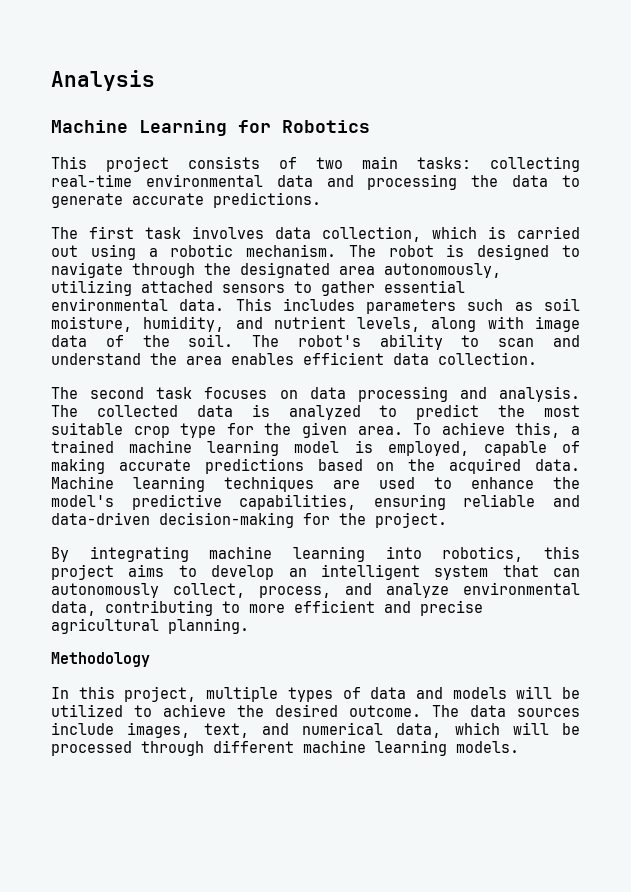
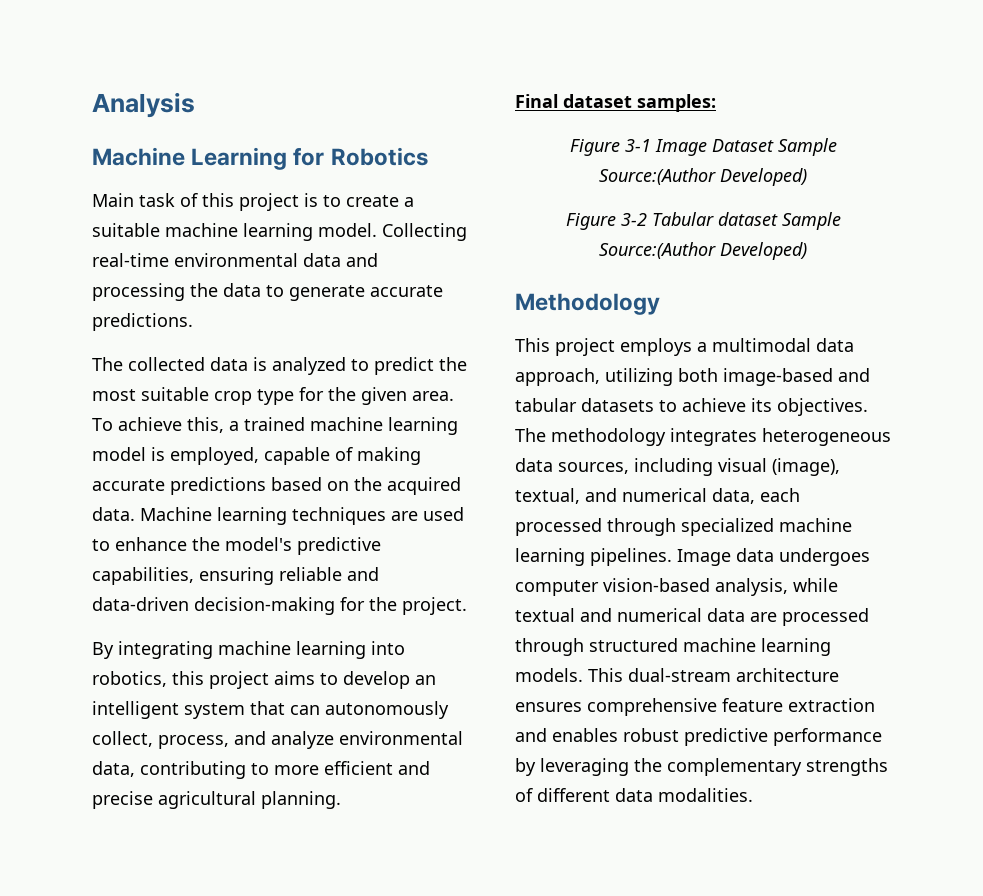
[51,156,580,172] This project consists of two main tasks: collecting -> [92,193,414,211] [92,223,467,241] Main task of this project is to create a suitable machine learning model. Collecting
[89,226,580,242] [51,244,580,260] [51,262,501,278] [51,280,465,296] [51,298,580,314] [51,316,580,332] [51,334,580,350] [51,352,537,365] [51,386,580,402] [51,405,78,417] first task involves data collection, which is carried out using a robotic mechanism. The robot is designed to navigate through the designated area autonomously, utilizing attached sensors to gather essential environmental data. This includes parameters such as soil moisture, humidity, and nutrient levels, along with image data of the soil. The robot's ability to scan and understand the area enables efficient data collection. // The second task focuses on data processing and analysis. The -> (123, 364) none
[51,652,150,667] [51,686,580,702] [51,704,580,717] [51,722,580,738] [51,740,519,756] Methodology // In this project, multiple types of data and models will be utilized to achieve the desired outcome. The data sources include images, text, and numerical data, which will be processed through different machine learning models. -> [515,94,716,112] [569,138,837,156] [599,168,807,186] [565,212,841,230] [599,242,807,260] [515,293,660,315] [515,338,854,356] [515,368,870,386] [515,398,868,416] [515,428,891,446] [515,458,840,476] [515,488,800,504] [515,518,852,536] [515,548,870,566] [515,578,838,596] [515,608,869,626] [515,638,831,656] [515,668,839,682] [515,698,875,716] [515,728,882,746] [515,758,888,776] [515,788,753,802] Final dataset samples: // Figure 3-1 Image Dataset Sample Source:(Author Developed) // Figure 3-2 Tabular dataset Sample Source:(Author Developed) // Methodology // This project employs a multimodal data approach, utilizing both image-based and tabular datasets to achieve its objectives. The methodology integrates heterogeneous data sources, including visual (image), textual, and numerical data, each processed through specialized machine learning pipelines. Image data undergoes computer vision-based analysis, while textual and numerical data are processed through structured machine learning models. This dual-stream architecture ensures comprehensive feature extraction and enables robust predictive performance by leveraging the complementary strengths of different data modalities.

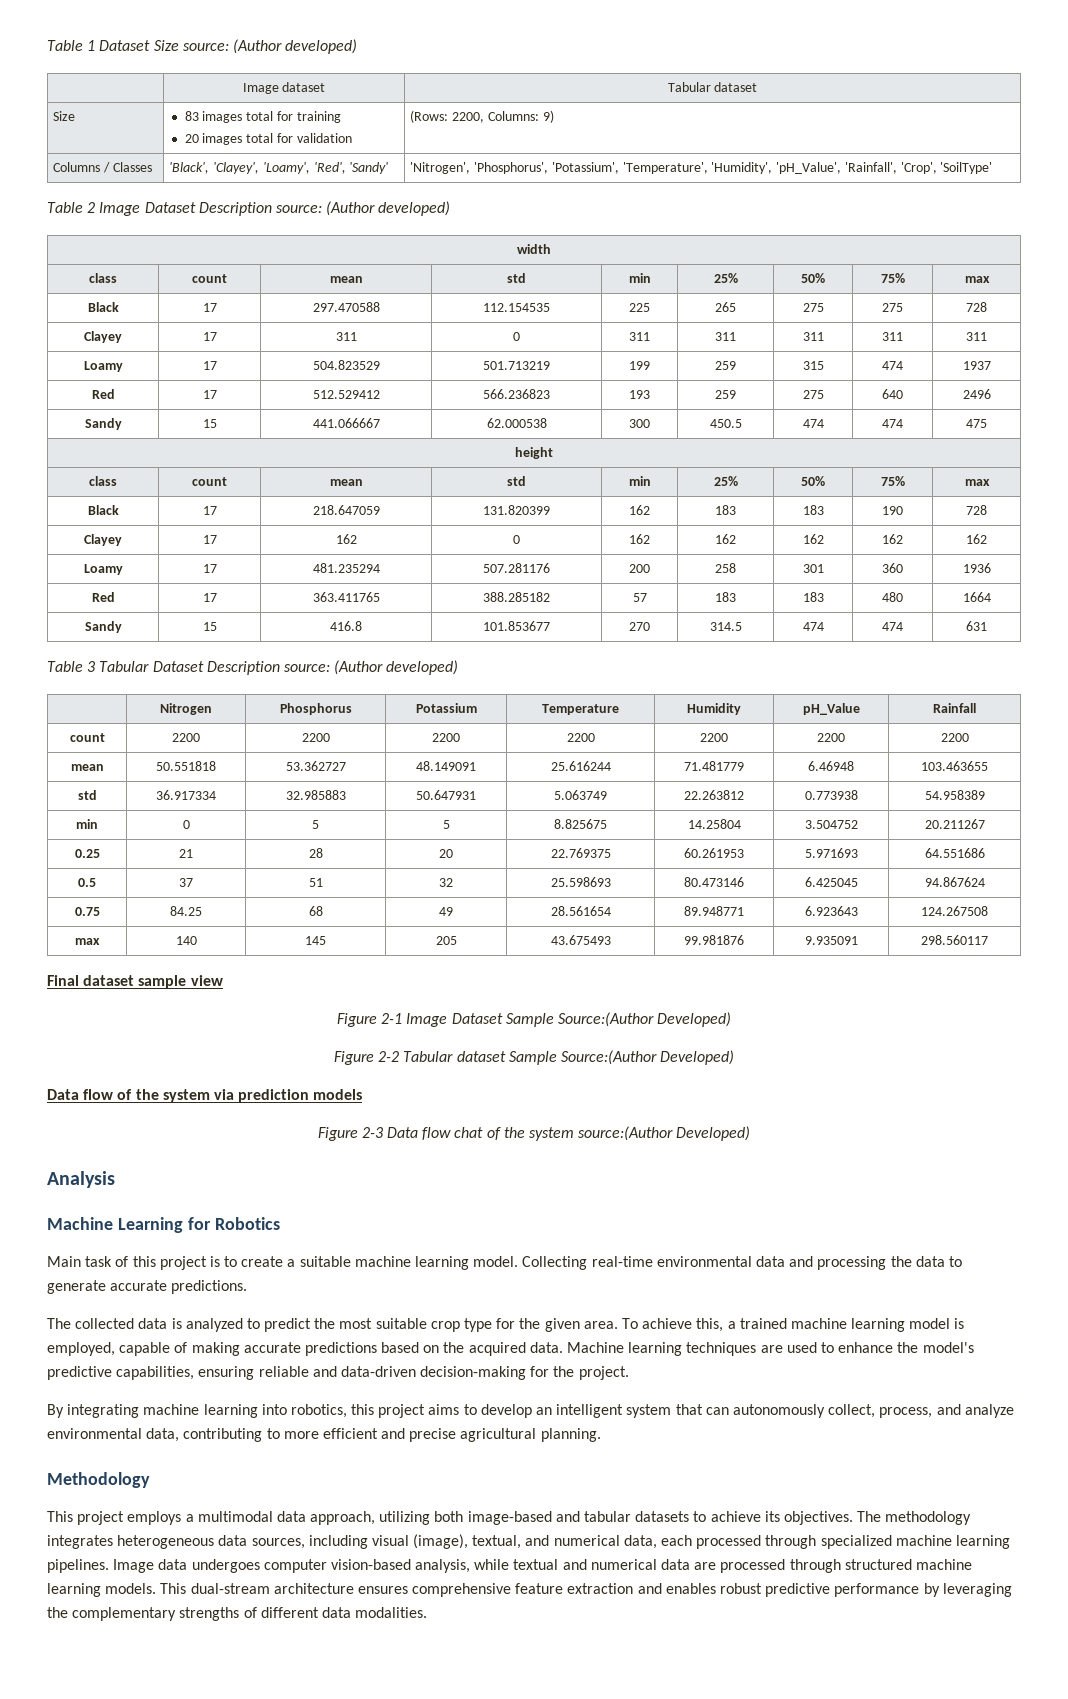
(92, 105) none -> [47,39,358,54] [242,82,326,94] [667,82,758,92] [53,111,76,121] [184,111,341,123] [184,133,352,145] [410,110,554,123] [53,162,152,173] [169,162,389,174] [410,162,993,174] [47,201,451,216] [517,244,551,254] [89,273,117,283] [192,274,227,283] [329,276,363,283] [507,273,526,283] [628,273,651,283] [713,273,738,283] [801,273,825,283] [880,273,905,283] [964,276,990,283] [87,302,119,312] [202,303,217,312] [312,302,380,312] [483,303,550,312] [629,303,650,312] [715,302,736,312] [802,303,824,312] [882,303,903,312] [966,302,987,312] [84,331,122,343] [202,332,217,341] [335,332,357,341] [513,332,520,341] [629,332,650,341] [715,332,736,341] [802,332,824,341] [882,332,903,341] [966,332,987,341] [83,361,123,372] [202,361,217,370] [312,360,380,370] [483,361,550,370] [629,361,650,370] [715,361,736,370] [802,361,824,370] [882,361,903,370] [962,361,991,370] [91,389,115,399] [202,390,217,399] [312,390,380,399] [483,389,550,399] [629,390,650,399] [715,390,736,399] [802,390,824,399] [882,389,903,399] [962,389,991,399] [84,418,122,430] [202,419,217,428] [312,418,380,428] [486,418,547,428] [629,419,650,428] [709,419,742,428] [802,419,824,428] [882,419,903,428] [966,419,987,428] [515,447,553,459] [89,476,117,486] [192,477,227,486] [329,479,363,486] [507,476,526,486] [628,476,651,486] [713,476,738,486] [801,476,825,486] [880,476,905,486] [964,479,990,486] [87,505,119,515] [202,506,217,515] [312,505,380,515] [483,505,550,515] [629,505,650,515] [715,505,736,515] [802,505,824,515] [882,506,903,515] [966,505,987,515] [84,534,122,546] [202,535,217,544] [335,534,357,544] [513,535,520,544] [629,534,650,544] [715,534,736,544] [802,534,824,544] [882,534,903,544] [966,534,987,544] [83,564,123,575] [202,564,217,573] [312,563,380,573] [483,563,550,573] [629,564,650,573] [715,563,736,573] [802,564,824,573] [882,563,903,573] [962,563,991,573] [91,592,115,602] [202,593,217,602] [312,592,380,602] [483,592,550,602] [632,593,647,602] [715,592,736,602] [802,592,824,602] [882,592,903,602] [962,592,991,602] [84,621,122,633] [202,622,217,631] [330,621,362,631] [483,621,550,631] [629,622,650,631] [709,622,742,631] [802,622,824,631] [882,622,903,631] [966,621,987,631] [47,660,459,675] [160,703,212,715] [279,703,352,715] [415,703,477,713] [542,704,619,715] [687,703,741,715] [802,703,860,715] [933,703,976,713] [69,733,105,742] [172,733,200,742] [301,733,330,742] [432,733,460,742] [566,733,595,742] [700,733,728,742] [817,733,845,742] [940,733,969,742] [70,764,104,771] [156,761,216,771] [285,761,346,771] [416,761,476,771] [550,761,611,771] [684,761,744,771] [808,761,854,771] [921,761,988,771] [77,790,97,800] [156,790,216,800] [285,790,346,800] [416,790,476,800] [554,790,607,800] [684,790,744,800] [804,790,858,800] [924,790,985,800] [76,819,98,829] [182,820,190,829] [312,820,319,829] [442,820,450,829] [554,819,607,829] [687,819,741,829] [804,820,858,829] [924,819,985,829] [74,849,100,858] [179,849,193,858] [308,848,323,858] [439,849,453,858] [550,848,611,858] [684,848,744,858] [804,848,858,858] [924,848,985,858] [78,878,96,887] [179,878,193,887] [308,878,323,887] [439,878,453,887] [550,877,611,887] [684,877,744,887] [804,877,858,887] [924,877,985,887] [74,907,100,916] [170,906,202,916] [308,906,323,916] [439,907,453,916] [550,906,611,916] [684,906,744,916] [804,906,858,916] [921,906,988,916] [75,938,100,945] [175,936,197,945] [305,936,326,945] [435,936,457,945] [550,935,611,945] [684,935,744,945] [804,936,858,945] [921,935,988,945] [47,975,223,989] [336,1012,732,1027] [333,1050,735,1065] [47,1089,363,1103] [317,1126,751,1141] Table 1 Dataset Size source: (Author developed) // | Image dataset | Tabular dataset // Size | 83 images total for training // 20 images total for validation | (Rows: 2200, Columns: 9) // Columns / Classes | 'Black', 'Clayey', 'Loamy', 'Red', 'Sandy' | 'Nitrogen', 'Phosphorus', 'Potassium', 'Temperature', 'Humidity', 'pH_Value', 'Rainfall', 'Crop', 'SoilType' // Table 2 Image Dataset Description source: (Author developed) // width // class | count | mean | std | min | 25% | 50% | 75% | max // Black | 17 | 297.470588 | 112.154535 | 225 | 265 | 275 | 275 | 728 // Clayey | 17 | 311 | 0 | 311 | 311 | 311 | 311 | 311 // Loamy | 17 | 504.823529 | 501.713219 | 199 | 259 | 315 | 474 | 1937 // Red | 17 | 512.529412 | 566.236823 | 193 | 259 | 275 | 640 | 2496 // Sandy | 15 | 441.066667 | 62.000538 | 300 | 450.5 | 474 | 474 | 475 // height // class | count | mean | std | min | 25% | 50% | 75% | max // Black | 17 | 218.647059 | 131.820399 | 162 | 183 | 183 | 190 | 728 // Clayey | 17 | 162 | 0 | 162 | 162 | 162 | 162 | 162 // Loamy | 17 | 481.235294 | 507.281176 | 200 | 258 | 301 | 360 | 1936 // Red | 17 | 363.411765 | 388.285182 | 57 | 183 | 183 | 480 | 1664 // Sandy | 15 | 416.8 | 101.853677 | 270 | 314.5 | 474 | 474 | 631 // Table 3 Tabular Dataset Description source: (Author developed) // | Nitrogen | Phosphorus | Potassium | Temperature | Humidity | pH_Value | Rainfall // count | 2200 | 2200 | 2200 | 2200 | 2200 | 2200 | 2200 // mean | 50.551818 | 53.362727 | 48.149091 | 25.616244 | 71.481779 | 6.46948 | 103.463655 // std | 36.917334 | 32.985883 | 50.647931 | 5.063749 | 22.263812 | 0.773938 | 54.958389 // min | 0 | 5 | 5 | 8.825675 | 14.25804 | 3.504752 | 20.211267 // 0.25 | 21 | 28 | 20 | 22.769375 | 60.261953 | 5.971693 | 64.551686 // 0.5 | 37 | 51 | 32 | 25.598693 | 80.473146 | 6.425045 | 94.867624 // 0.75 | 84.25 | 68 | 49 | 28.561654 | 89.948771 | 6.923643 | 124.267508 // max | 140 | 145 | 205 | 43.675493 | 99.981876 | 9.935091 | 298.560117 // Final dataset sample view // Figure 2-1 Image Dataset Sample Source:(Author Developed) // Figure 2-2 Tabular dataset Sample Source:(Author Developed) // Data flow of the system via prediction models // Figure 2-3 Data flow chat of the system source:(Author Developed) //
[515,94,716,112] [569,138,837,156] [599,168,807,186] [565,212,841,230] [599,242,807,260] // Final dataset samples: // Figure 3-1 Image Dataset Sample Source:(Author Developed) // Figure 3-2 Tabular dataset Sample Source:(Author Developed) -> (601, 1435) none

